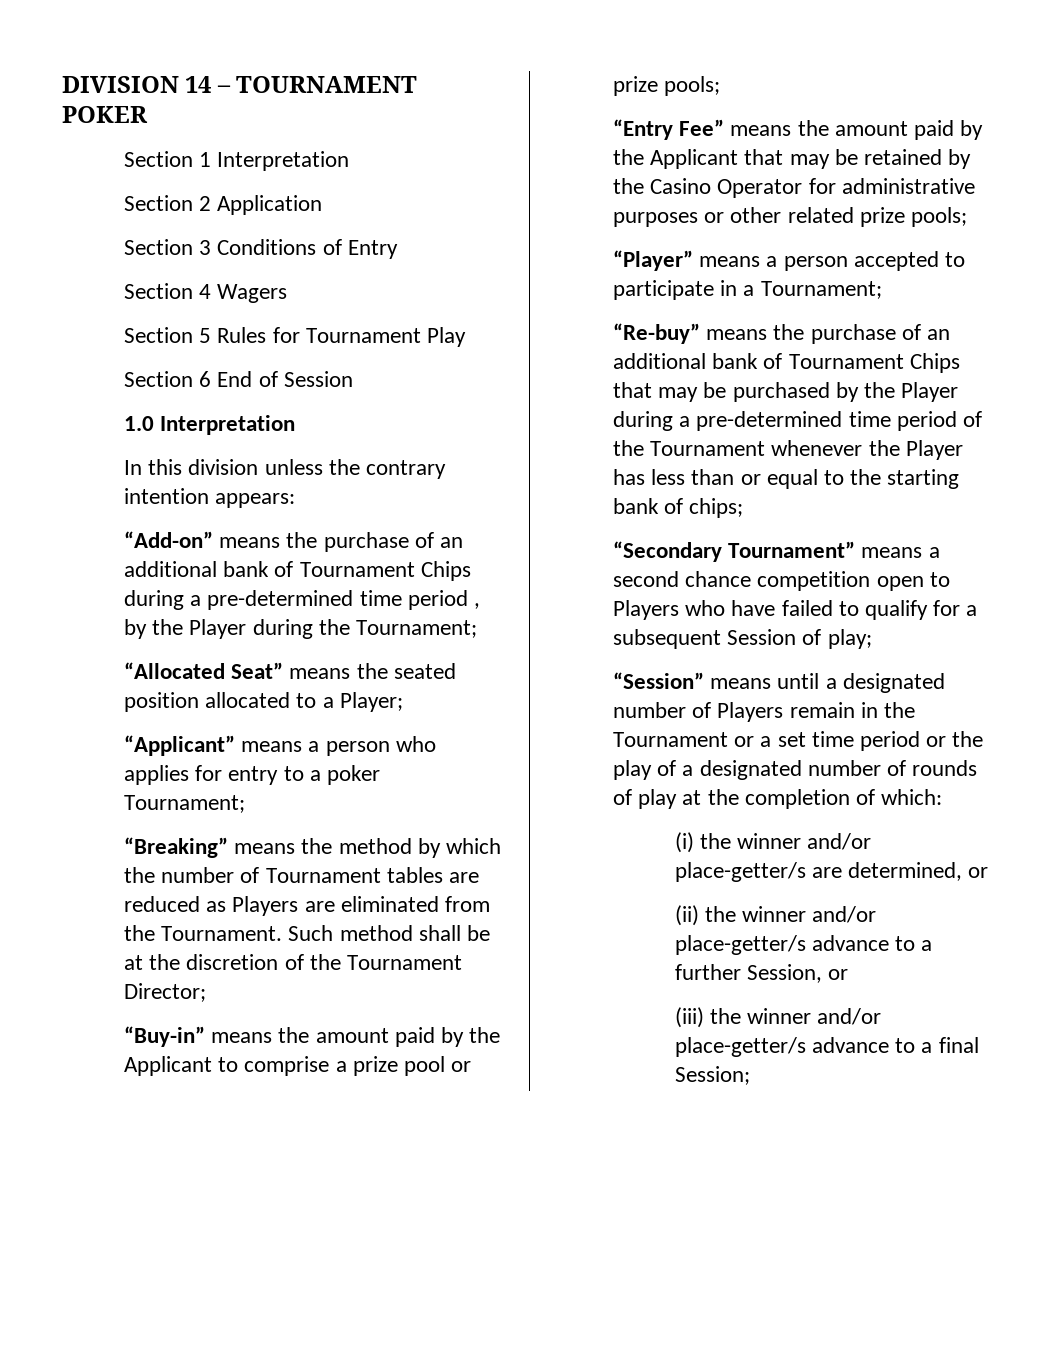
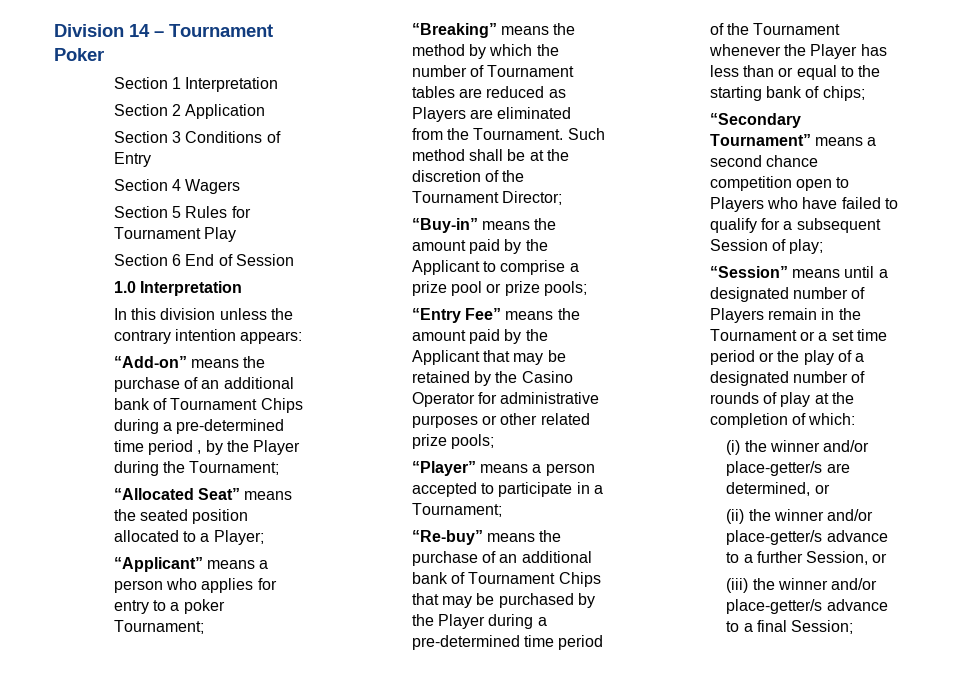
[62,76,179,93] DIVISION -> [54,24,124,37] Division
[236,76,418,93] [62,106,148,123] TOURNAMENT POKER -> [169,24,273,37] [54,48,104,61] Tournament Poker

